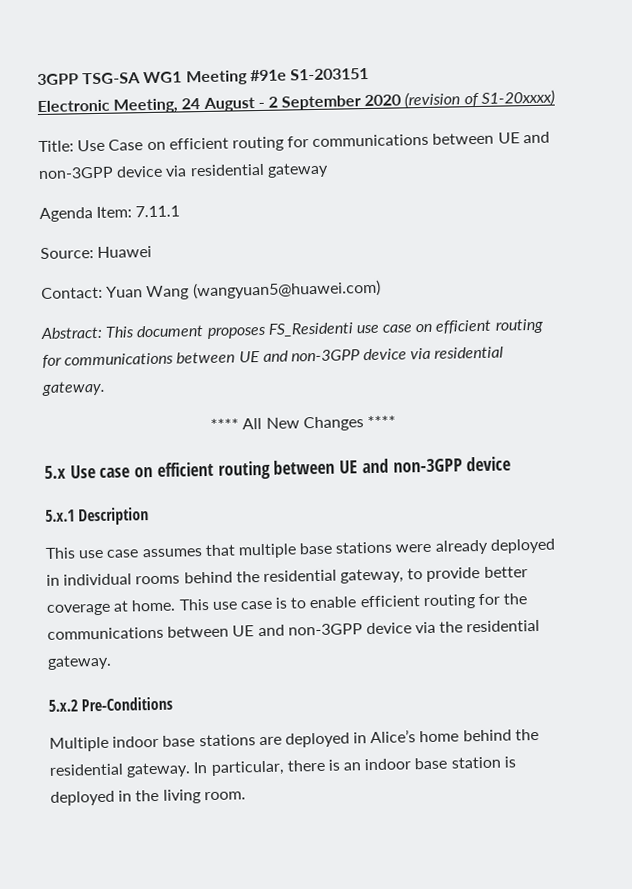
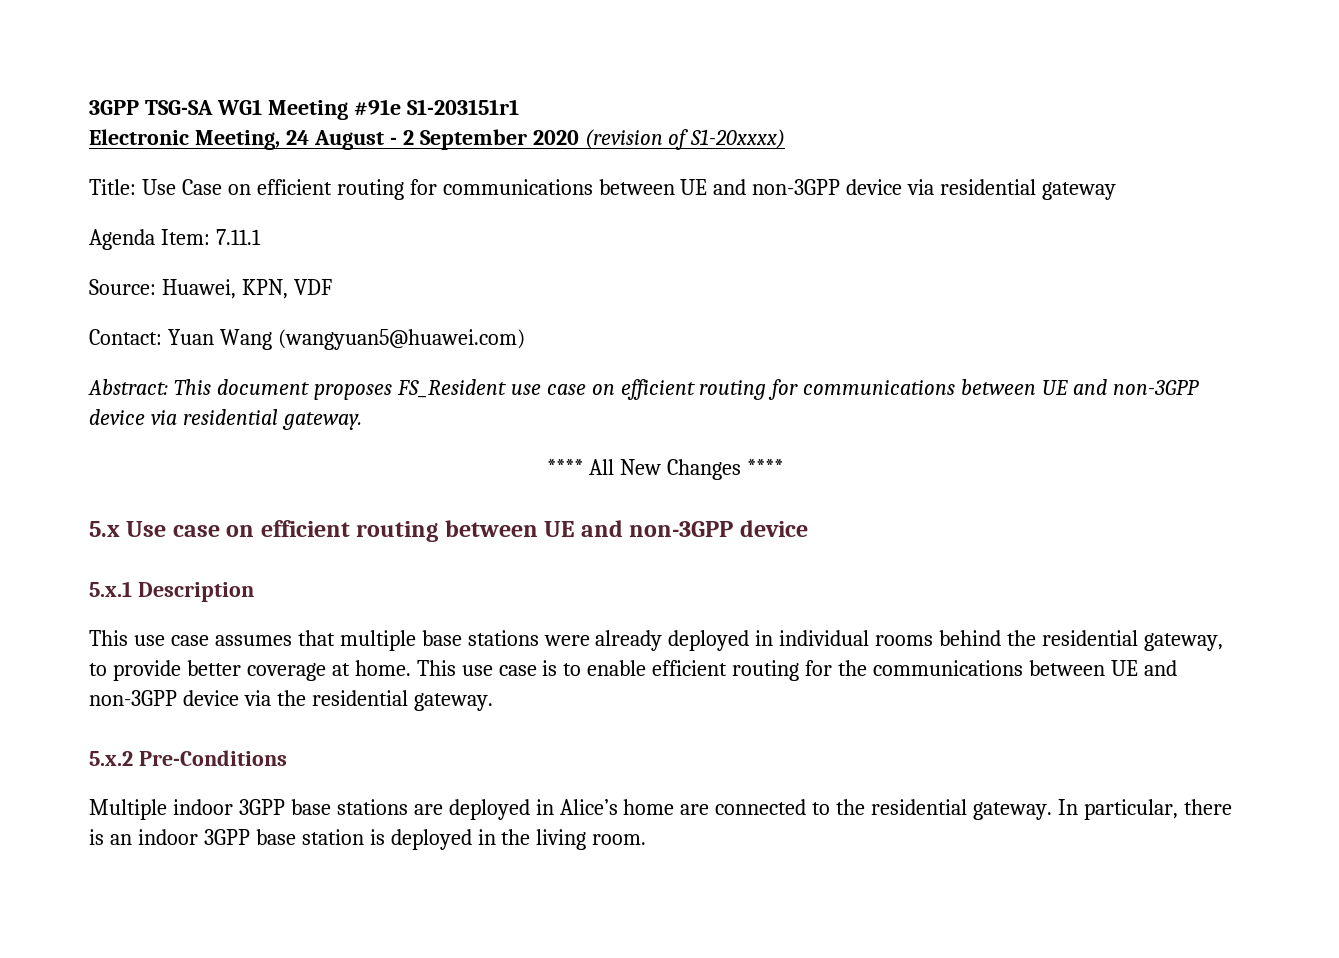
[289,67,369,81] S1-203151 -> [406,99,519,115] S1-203151r1
[97,245,153,258] Huawei -> [161,279,332,299] Huawei, KPN, VDF
[267,322,354,337] FS_Residenti -> [396,379,506,398] FS_Resident
(160, 741) none -> [238,799,285,815] 3GPP
[462,729,512,742] behind -> [680,799,831,815] are connected to
(412, 764) none -> [203,829,250,845] 3GPP

